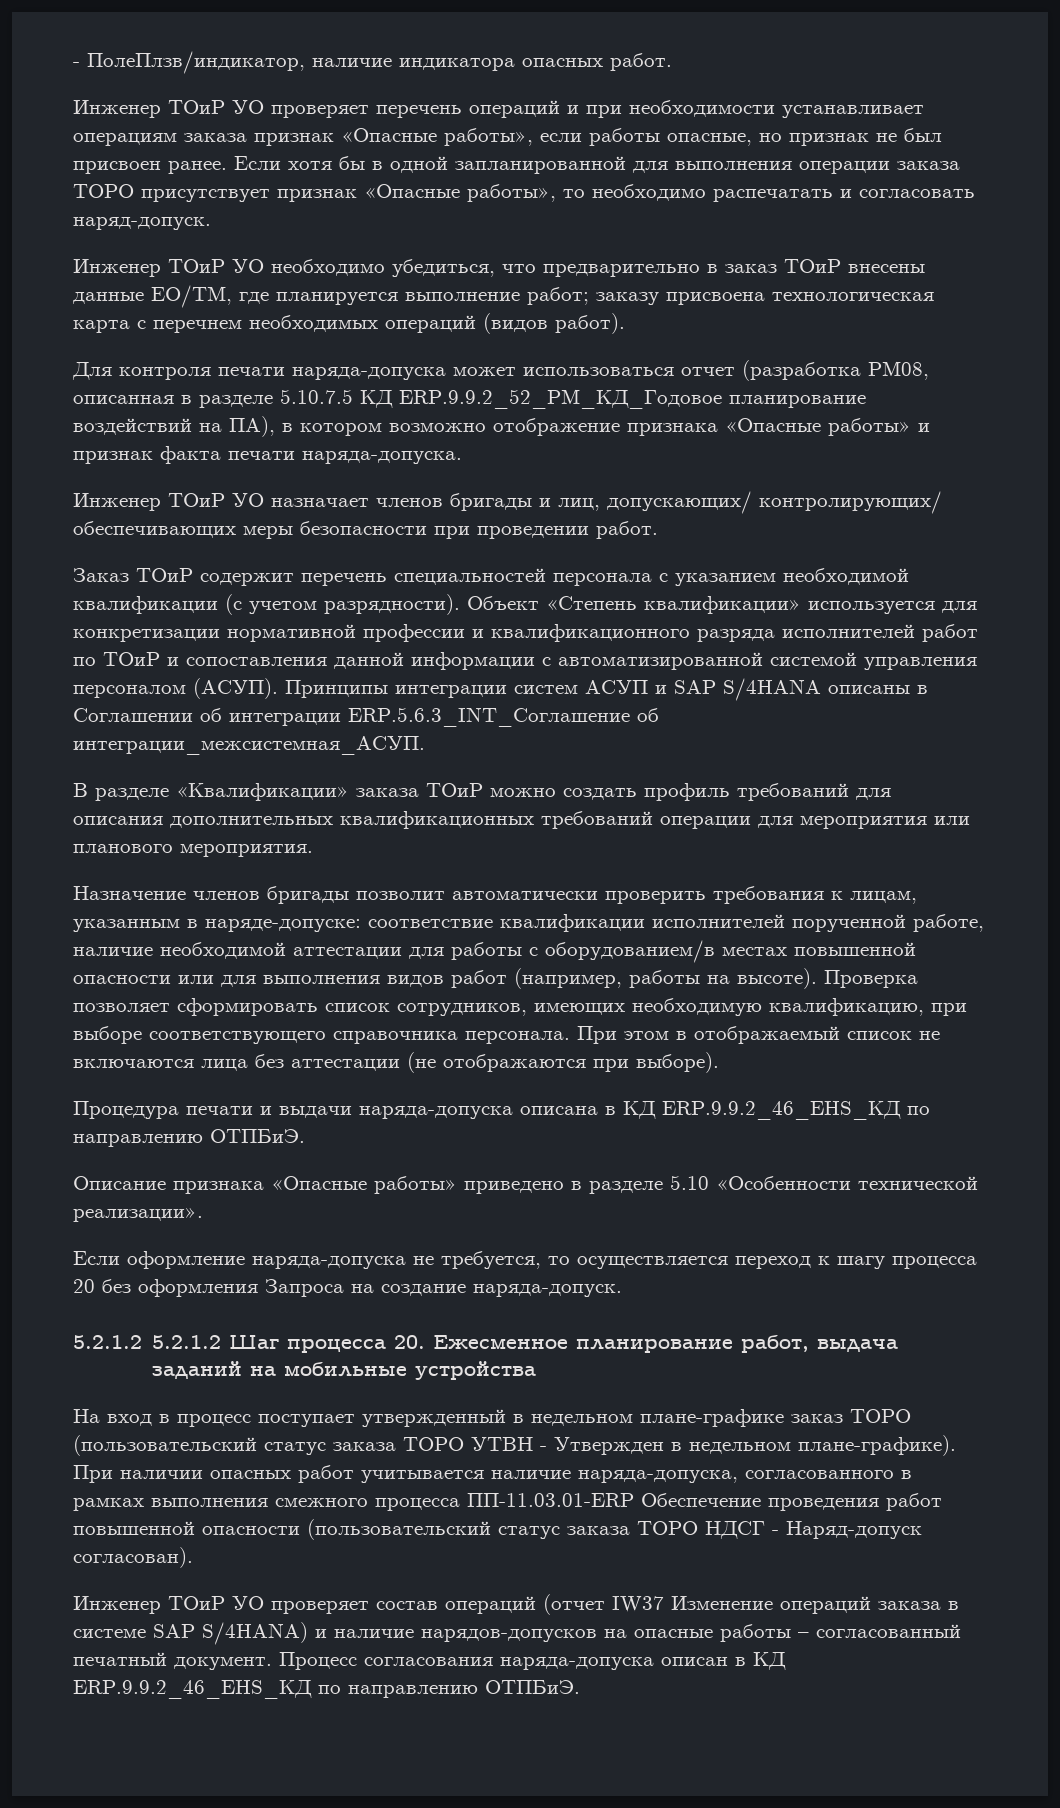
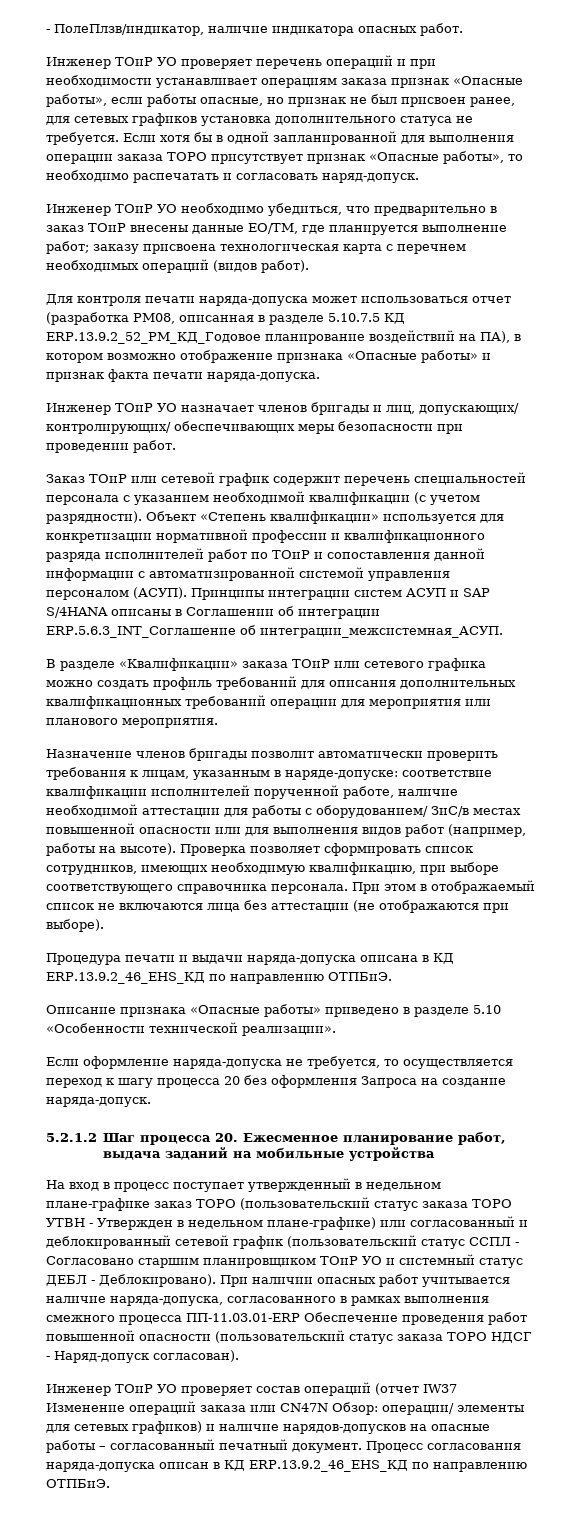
[168,161,227,174] ранее. -> [470,97,515,107] [46,113,473,126] [46,132,119,145] ранее, для сетевых графиков установка дополнительного статуса не требуется.
[399,389,722,409] ERP.9.9.2_52_PM_КД_Годовое -> [46,332,261,344] ERP.13.9.2_52_PM_КД_Годовое
(193, 575) none -> [131,472,269,486] или сетевой график
(483, 790) none -> [334,658,486,671] или сетевого графика
[545,940,715,963] оборудованием/в -> [316,805,469,818] оборудованием/ ЗиС/в
[662,1101,901,1120] ERP.9.9.2_46_EHS_КД -> [46,972,205,984] ERP.13.9.2_46_EHS_КД
[152,1335,222,1349] 5.2.1.2 -> (97, 1137) none
[798,1435,956,1456] плане-графике). -> [267,1216,528,1230] [46,1235,519,1249] [46,1254,523,1268] [46,1274,216,1287] плане-графике) или согласованный и деблокированный сетевой график (пользовательский статус ССПЛ - Согласовано старшим планировщиком ТОиР УО и системный статус ДЕБЛ - Деблокировано).
[948,1601,959,1610] [73,1622,308,1645] в системе SAP S/4HANA) -> [250,1402,524,1415] [46,1421,202,1434] или CN47N Обзор: операции/ элементы для сетевых графиков)
[73,1680,312,1699] ERP.9.9.2_46_EHS_КД -> [249,1460,408,1472] ERP.13.9.2_46_EHS_КД

